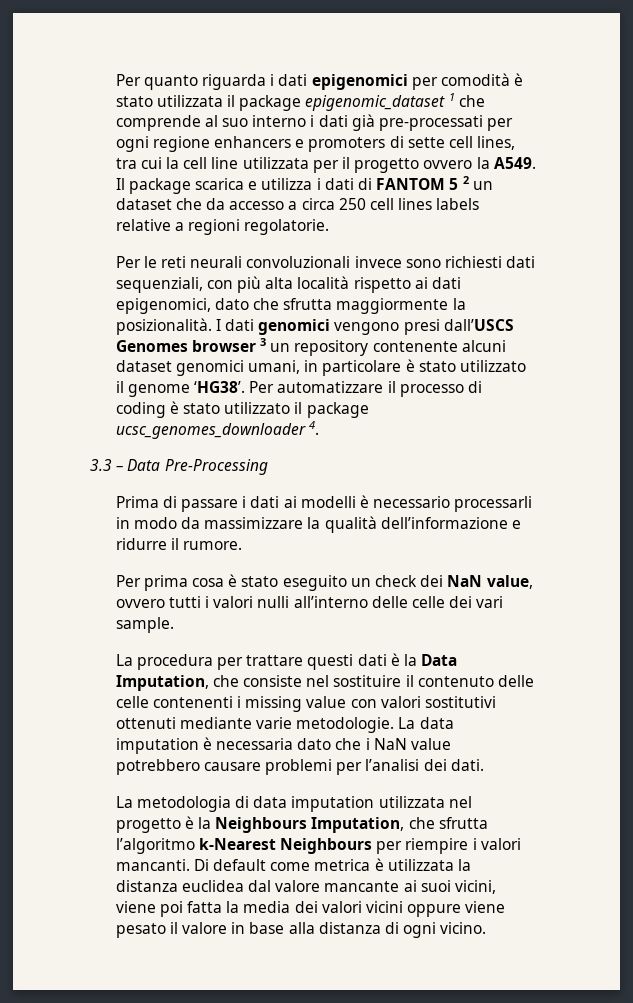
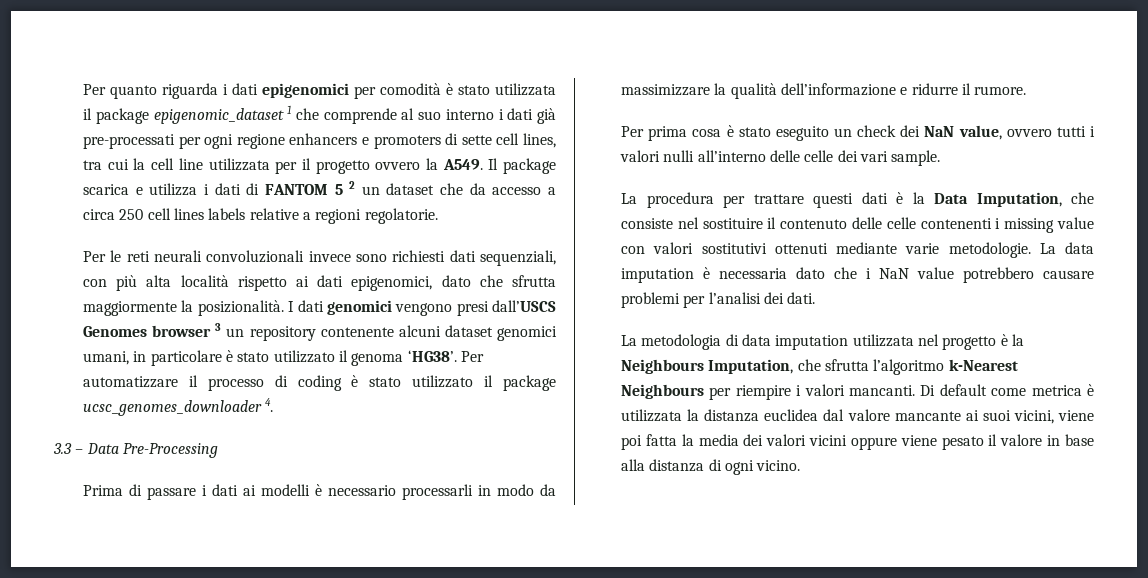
[127,384,190,397] genome -> [351,353,404,366] genoma

